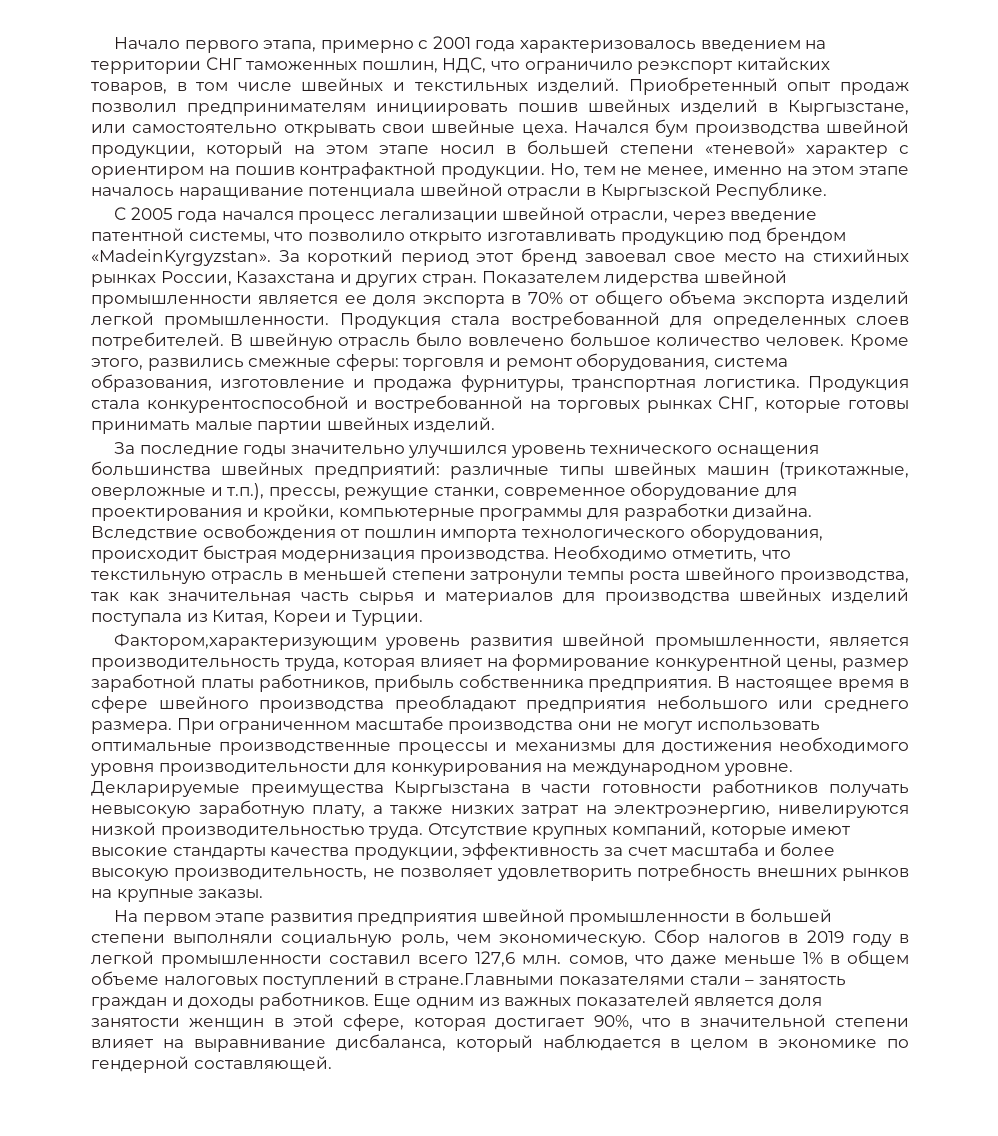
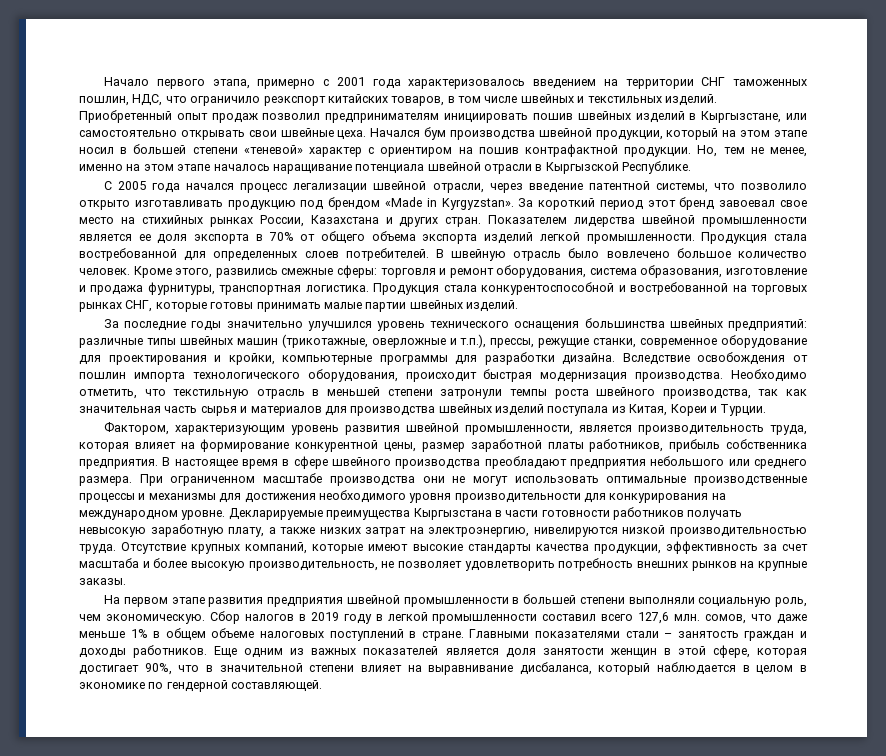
[91,249,271,266] «MadeinKyrgyzstan». -> [384,197,514,210] «Made in Kyrgyzstan».
[113,633,377,650] Фактором,характеризующим -> [104,422,286,435] Фактором, характеризующим
[398,973,555,989] стране.Главными -> [421,629,530,641] стране. Главными

